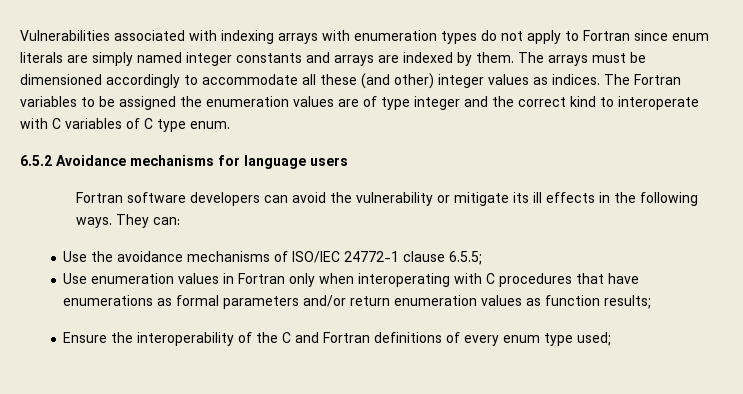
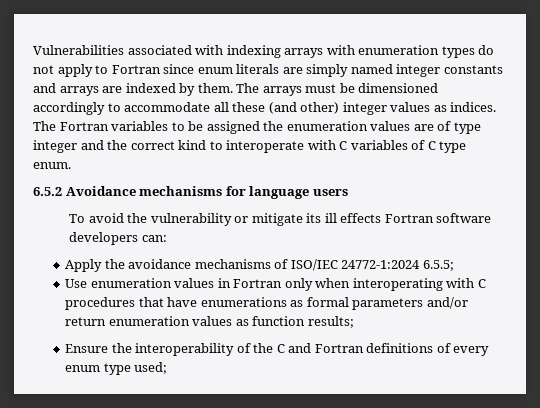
[75,192,288,206] Fortran software developers can -> [69,214,86,223] To
[598,192,698,206] [75,214,149,228] in the following ways. They -> [384,213,492,223] [69,232,139,245] Fortran software developers
[63,251,88,262] Use -> [65,259,103,272] Apply
[344,251,446,262] 24772-1 clause -> [341,260,421,269] 24772-1:2024

